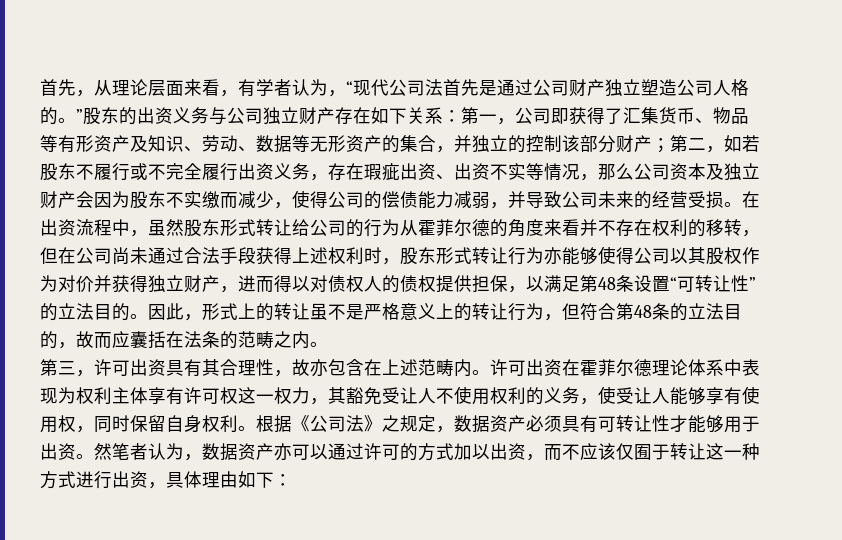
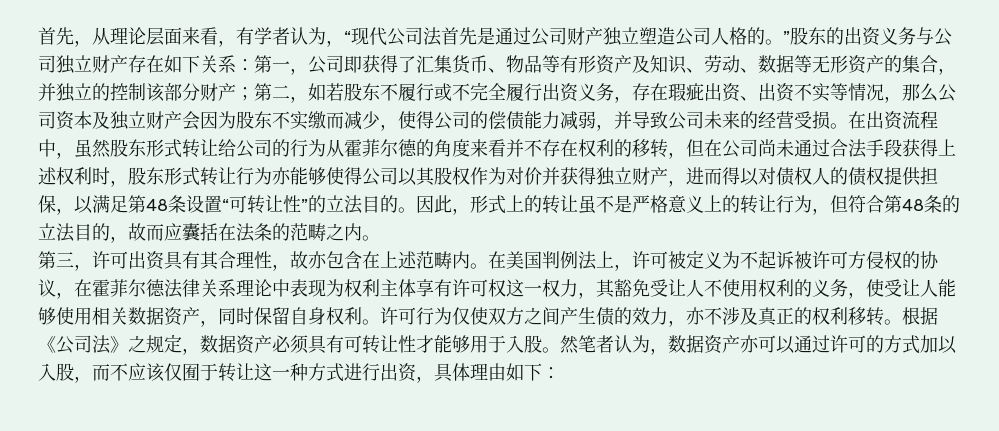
[490,359,724,376] 许可出资在霍菲尔德理论体系 -> [488,250,939,271] [38,279,272,299] 在美国判例法上，许可被定义为不起诉被许可方侵权的协议，在霍菲尔德法律关系理论
[706,386,760,405] [40,415,76,433] 享有使用权 -> [56,307,200,326] 使用相关数据资产
(256, 428) none -> [380,307,902,327] 许可行为仅使双方之间产生债的效力，亦不涉及真正的权利移转。
[40,443,76,460] 出资 -> [506,335,542,353] 入股
[490,443,526,460] 出资 -> [38,363,74,381] 入股

